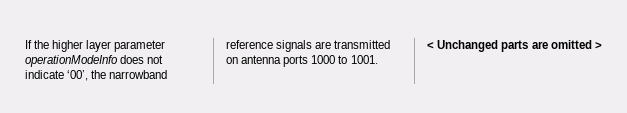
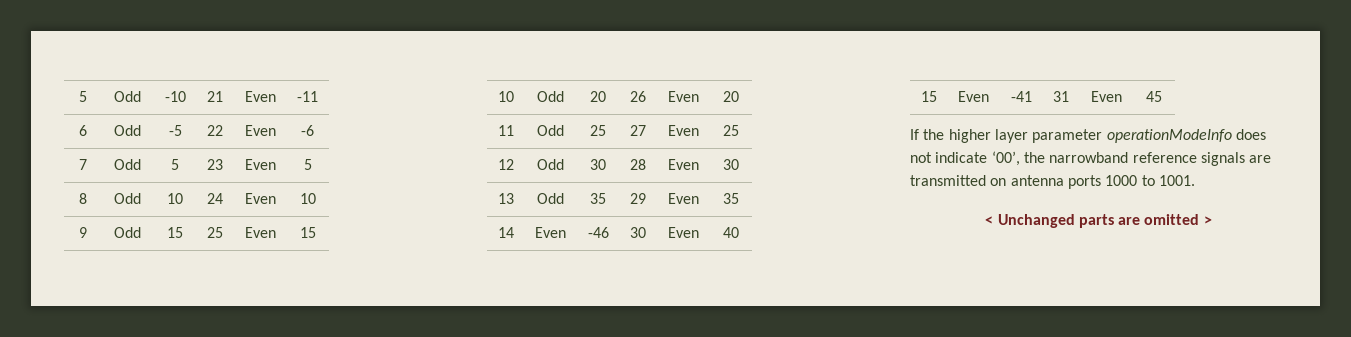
(25, 44) none -> [79,91,87,102] [114,91,141,102] [164,91,186,102] [207,91,223,102] [244,91,276,102] [297,91,318,102] [79,125,87,136] [114,125,141,136] [168,125,182,136] [207,125,223,136] [244,125,276,136] [301,125,314,136] [79,159,87,170] [114,159,141,170] [171,159,179,170] [207,159,223,170] [244,159,276,170] [303,159,312,170] [79,193,87,204] [114,193,141,204] [167,193,183,204] [207,193,223,204] [244,193,276,204] [299,193,316,204] [79,227,87,238] [114,227,141,238] [167,227,183,238] [207,227,223,238] [244,227,276,238] [299,227,316,238] [498,91,514,102] [537,91,564,102] [590,91,606,102] [630,91,646,102] [667,91,699,102] [722,91,739,102] [498,125,514,136] [537,125,564,136] [590,125,606,136] [630,125,646,136] [667,125,699,136] [722,125,739,136] [498,159,514,170] [537,159,564,170] [590,159,606,170] [630,159,646,170] [667,159,699,170] [722,159,739,170] [498,193,514,204] [537,193,564,204] [590,193,606,204] [630,193,646,204] [667,193,699,204] [722,193,739,204] [498,227,514,238] [535,227,566,238] [587,227,609,238] [630,227,646,238] [667,227,699,238] [722,227,739,238] [921,91,937,102] [958,91,989,102] [1010,91,1032,102] [1053,91,1069,102] [1090,91,1122,102] [1145,91,1162,102] 5 | Odd | -10 | 21 | Even | -11 // 6 | Odd | -5 | 22 | Even | -6 // 7 | Odd | 5 | 23 | Even | 5 // 8 | Odd | 10 | 24 | Even | 10 // 9 | Odd | 15 | 25 | Even | 15 // 10 | Odd | 20 | 26 | Even | 20 // 11 | Odd | 25 | 27 | Even | 25 // 12 | Odd | 30 | 28 | Even | 30 // 13 | Odd | 35 | 29 | Even | 35 // 14 | Even | -46 | 30 | Even | 40 // 15 | Even | -41 | 31 | Even | 45 //

